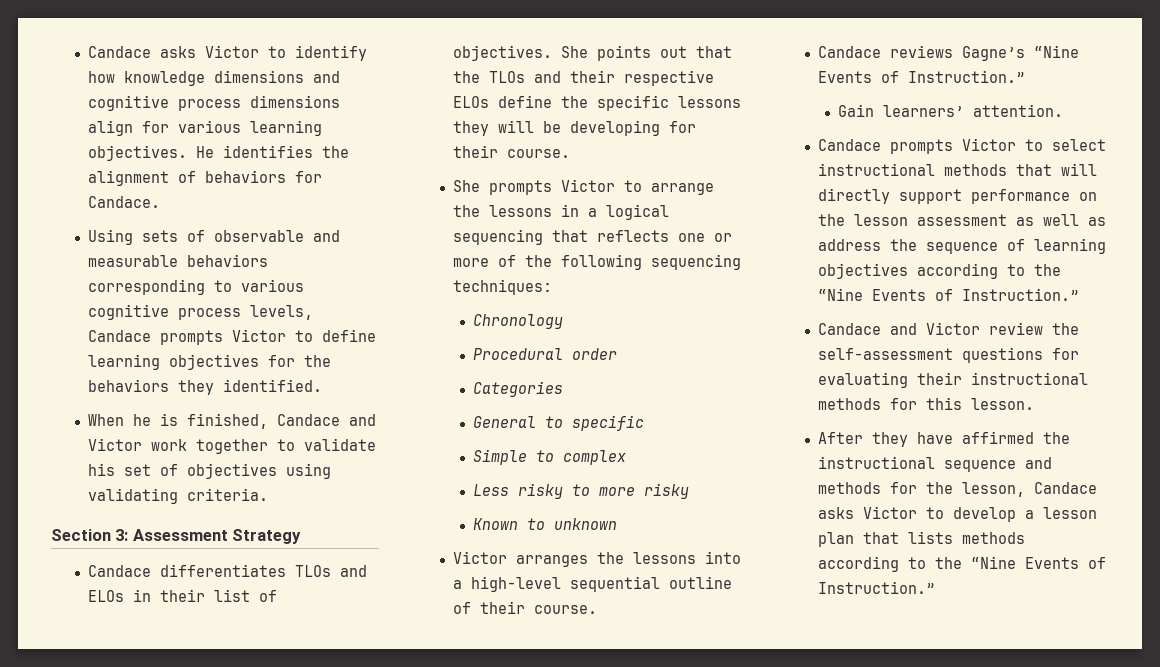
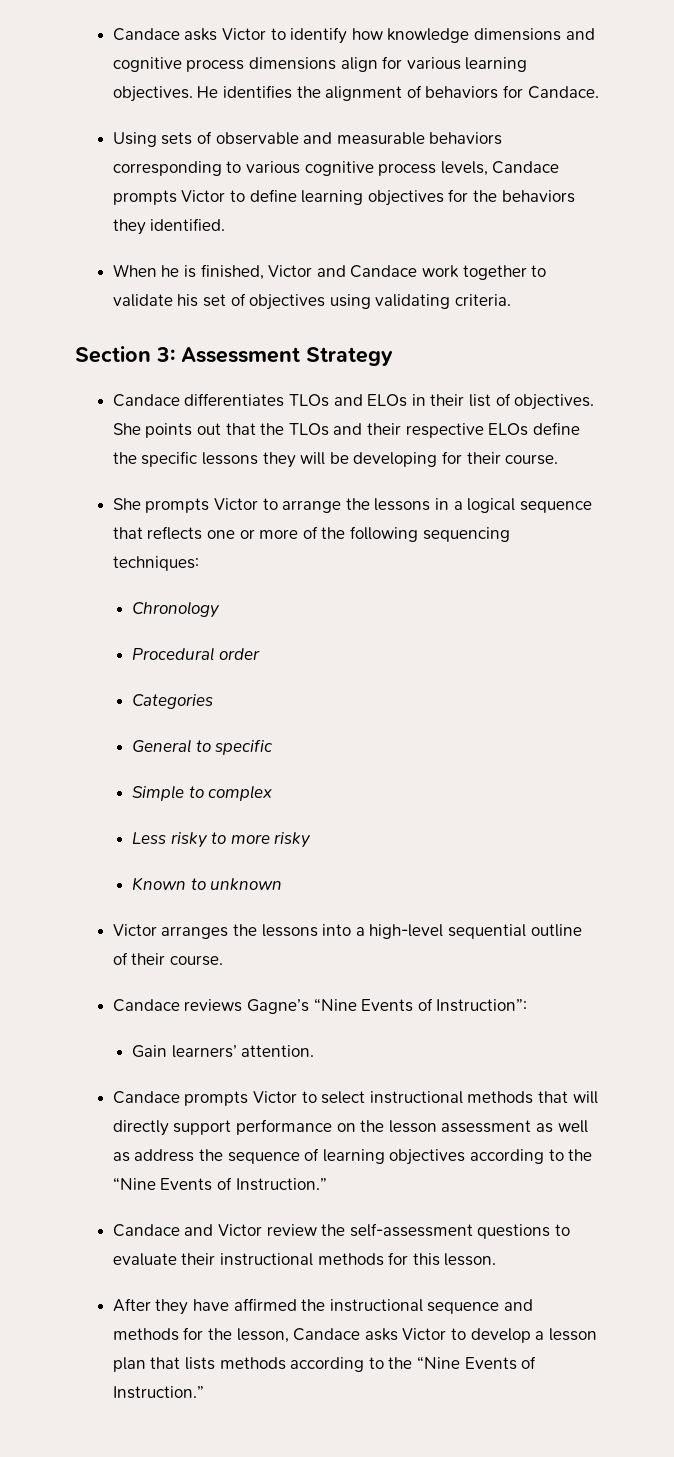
[276,414,376,426] [87,438,142,451] Candace and Victor -> [268,265,418,278] Victor and Candace
[452,229,543,245] sequencing -> [519,501,592,513] sequence
[907,70,1025,83] Instruction.” -> [436,999,528,1012] Instruction”:
[1051,348,1079,360] [817,372,908,388] for evaluating -> [555,1224,571,1236] [112,1253,177,1266] to evaluate

